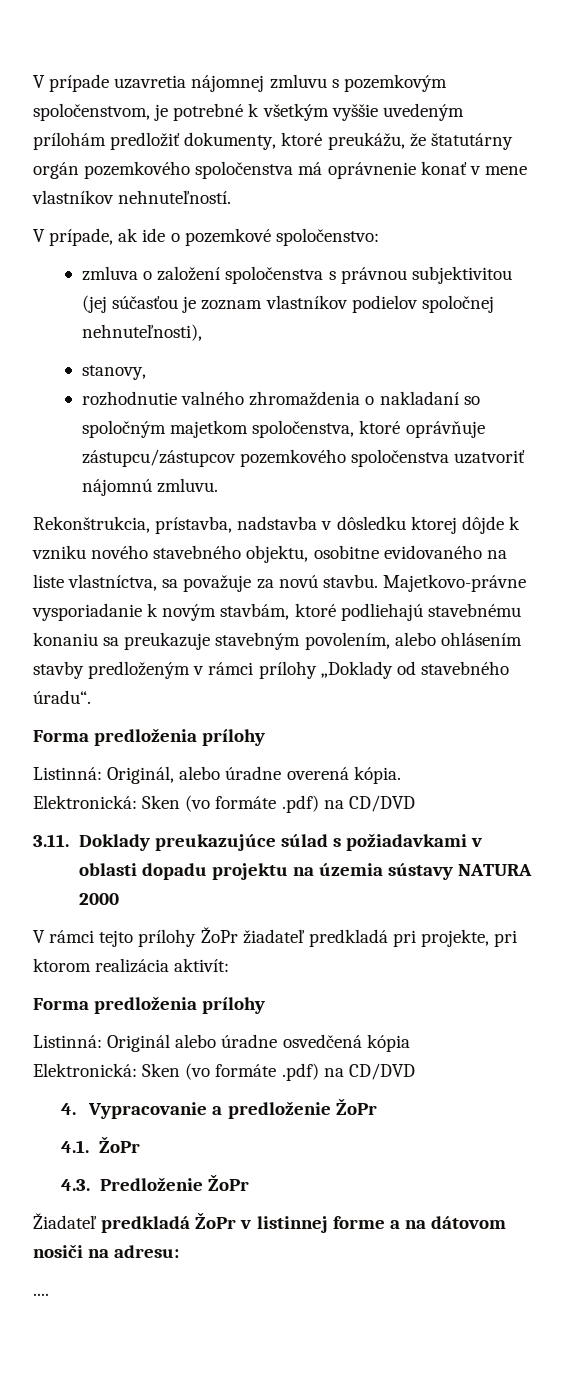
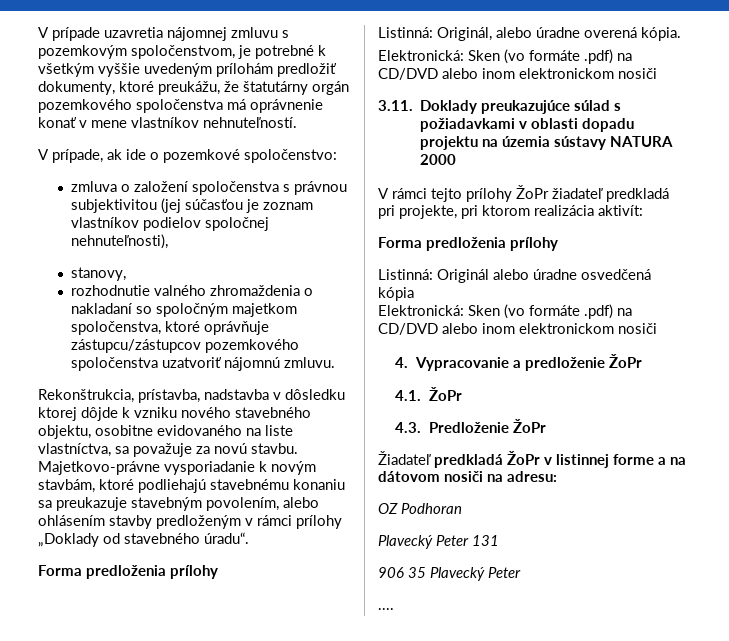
(415, 803) none -> [442,68,657,79] alebo inom elektronickom nosiči
(415, 1071) none -> [442,323,657,334] alebo inom elektronickom nosiči
(180, 1251) none -> [378,503,462,514] [378,535,499,549] [378,567,521,581] // OZ Podhoran // Plavecký Peter 131 // 906 35 Plavecký Peter

